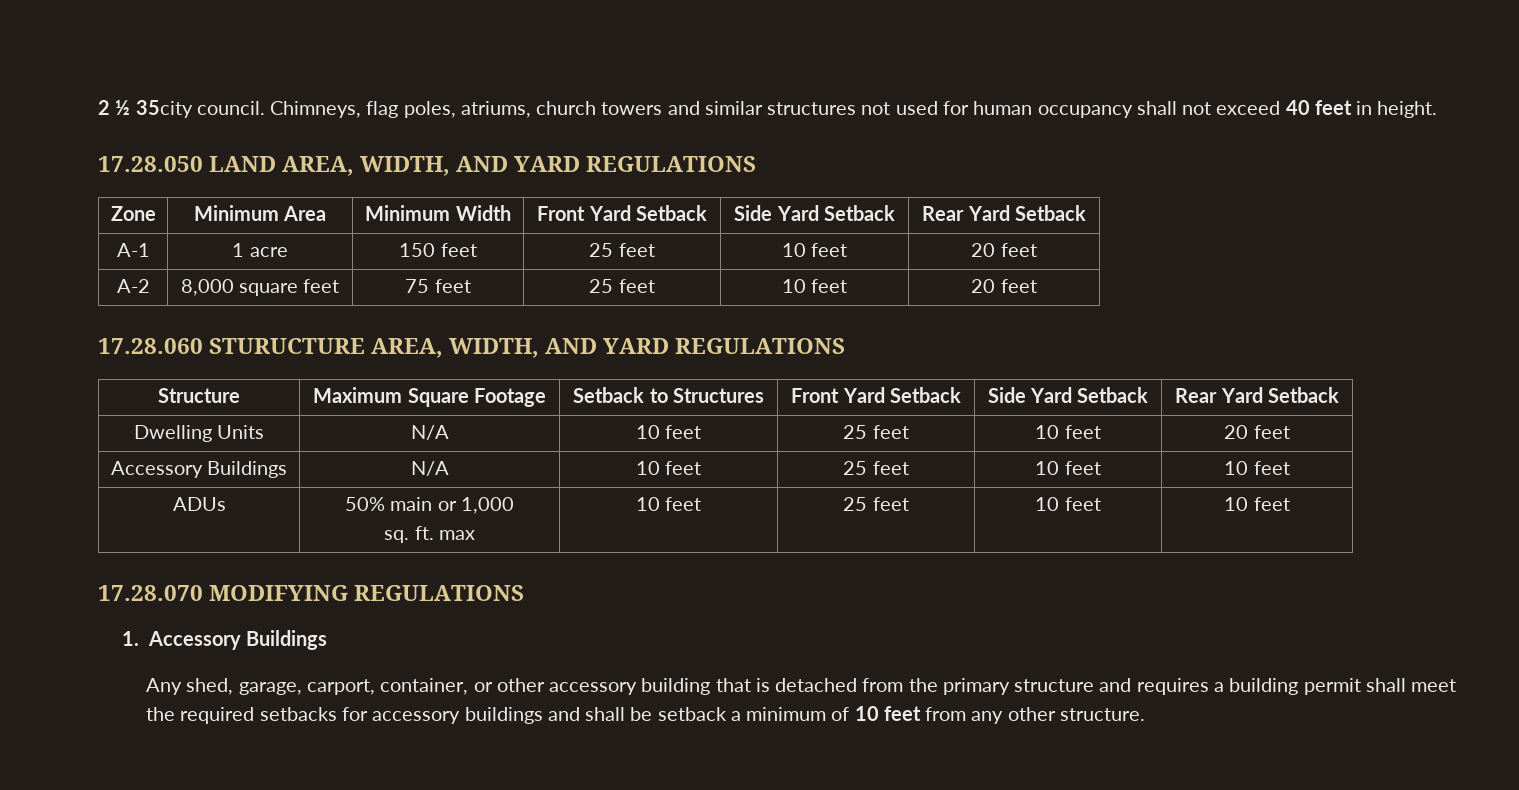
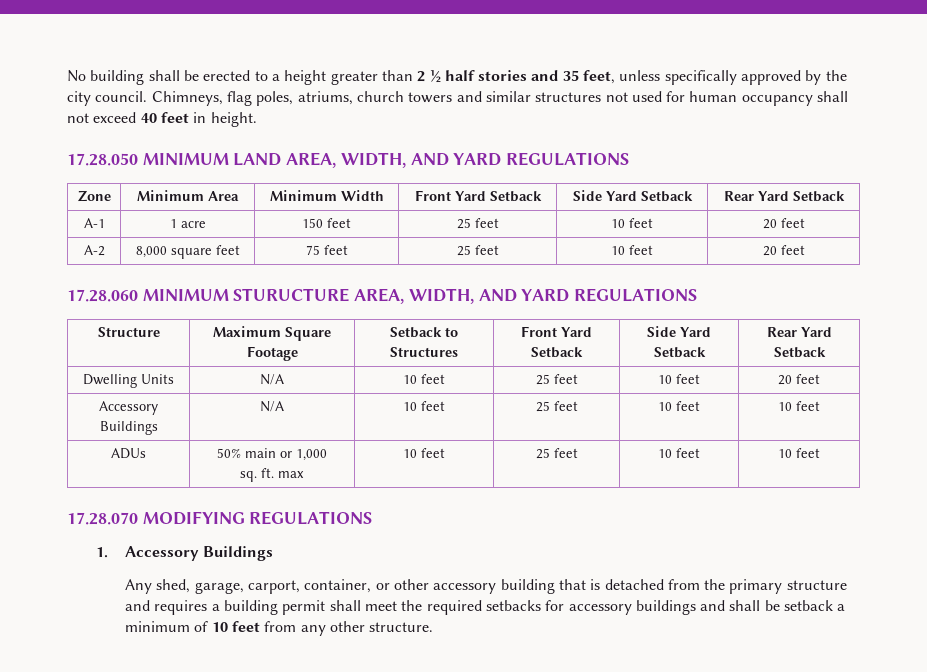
[98,100,193,118] 2 ½ 35city -> [67,70,847,85] [67,91,91,106] No building shall be erected to a height greater than 2 ½ half stories and 35 feet, unless specifically approved by the city
(203, 164) none -> [142,153,229,165] MINIMUM
(203, 346) none -> [142,289,229,301] MINIMUM

